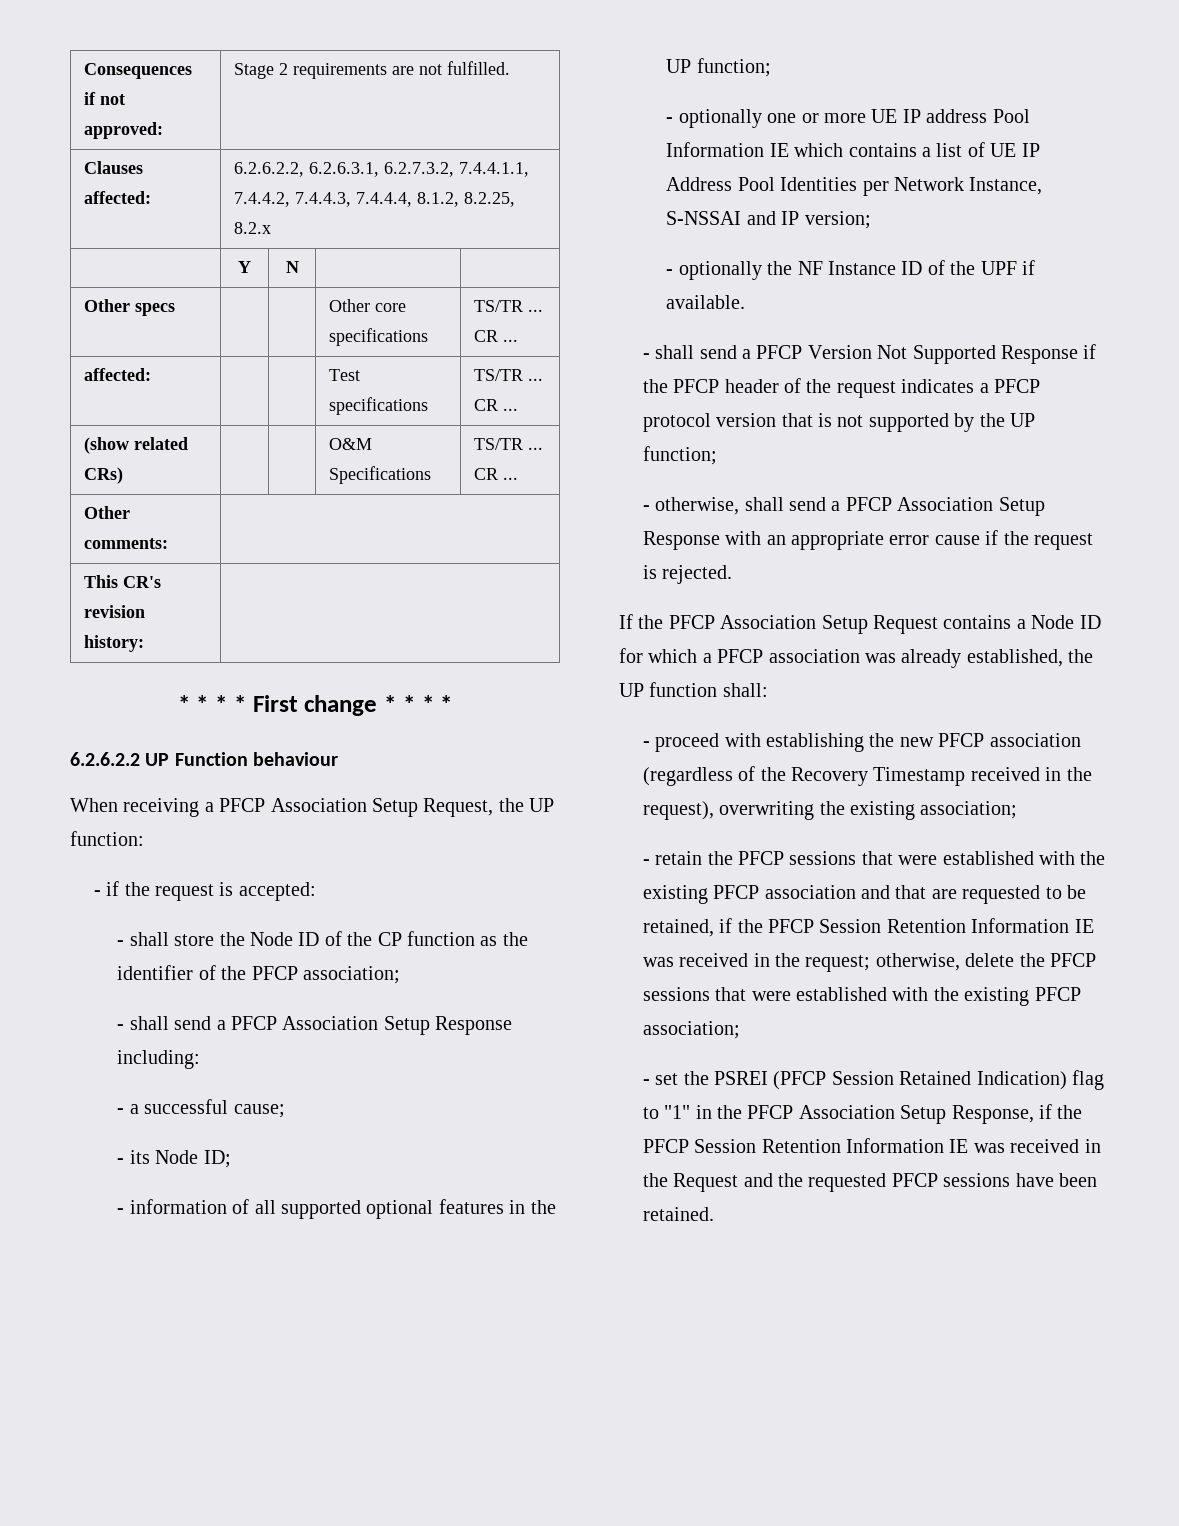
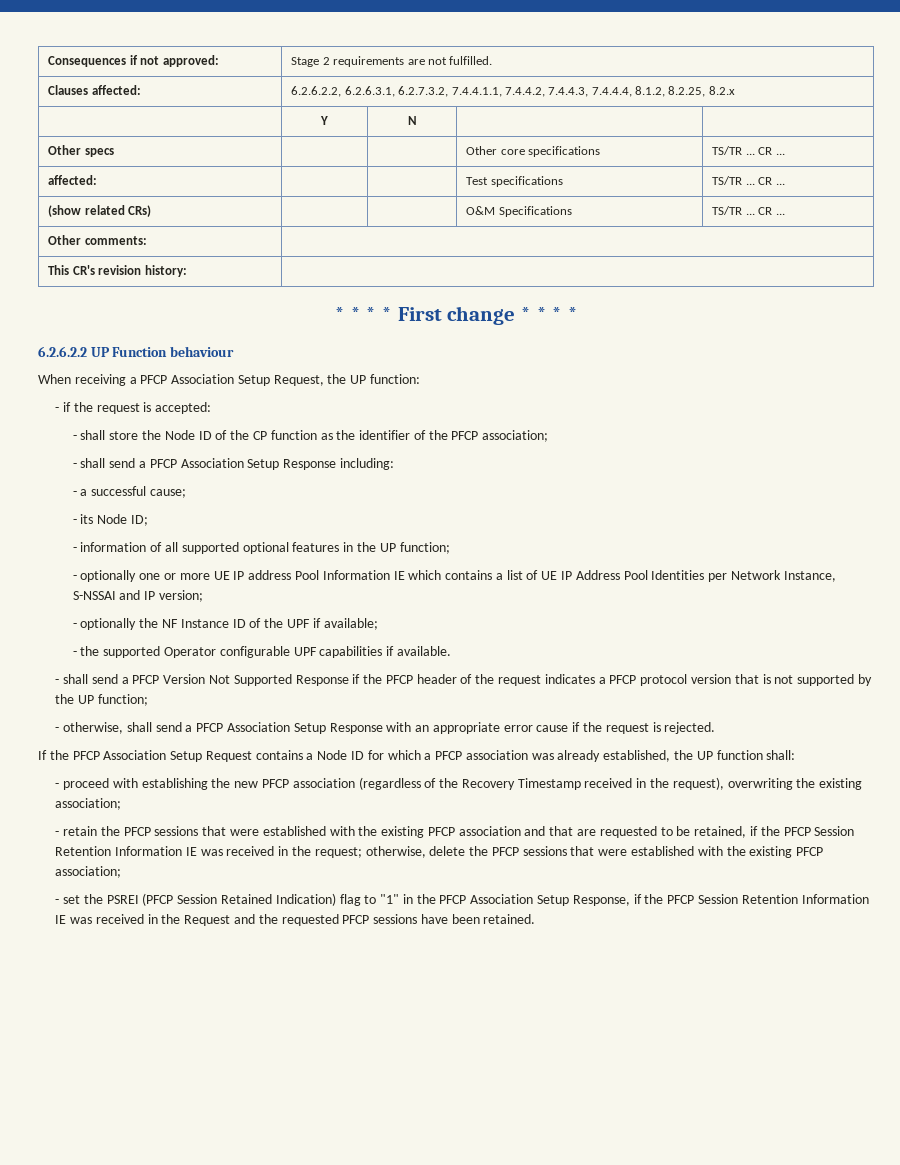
(1036, 267) none -> [323,618,378,630] [72,646,395,658] available; // - the supported Operator configurable UPF capabilities if

